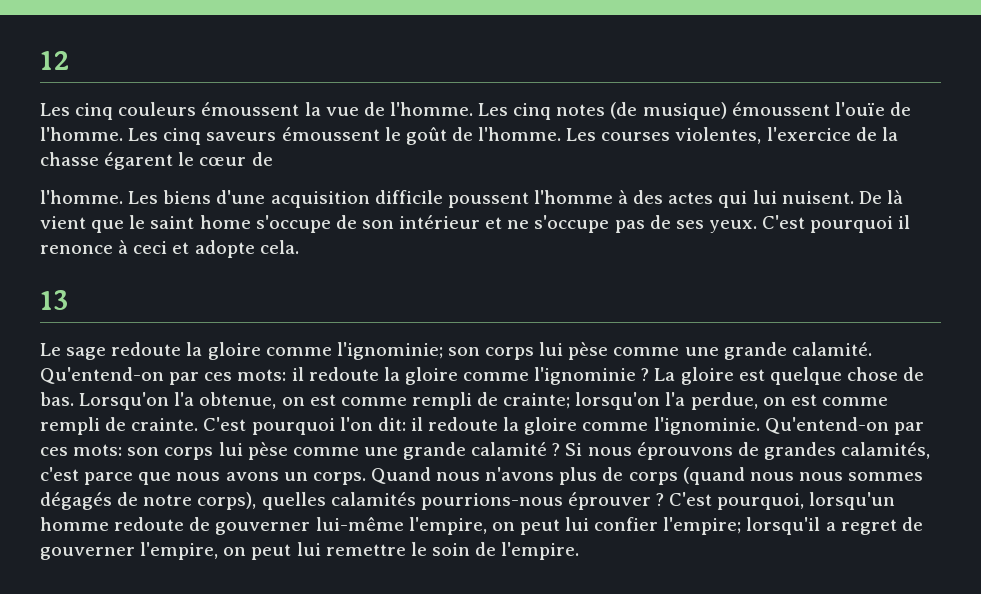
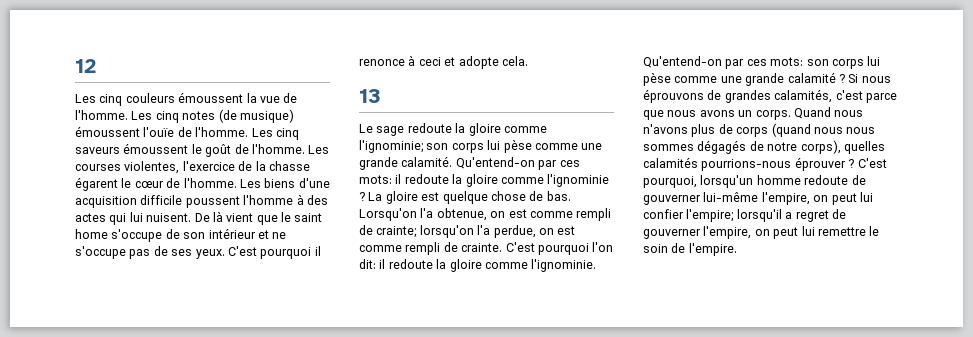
(273, 159) // -> (181, 183) none

